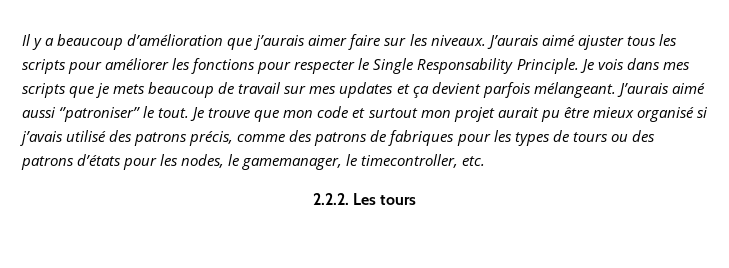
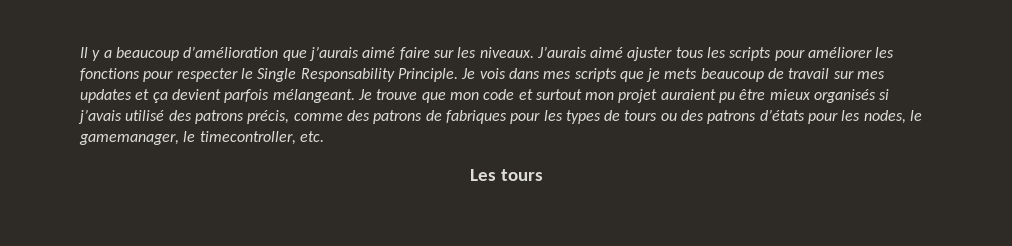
[308,35,348,46] aimer -> [362,47,396,58] aimé
[616,83,705,97] [22,106,190,122] J’aurais aimé aussi ‘’patroniser’’ le tout. -> (355, 96) none
[497,107,539,118] aurait -> [660,89,716,100] auraient
[636,107,694,122] organisé -> [814,89,877,103] organisés
[312,193,349,205] 2.2.2. -> (324, 136) none

